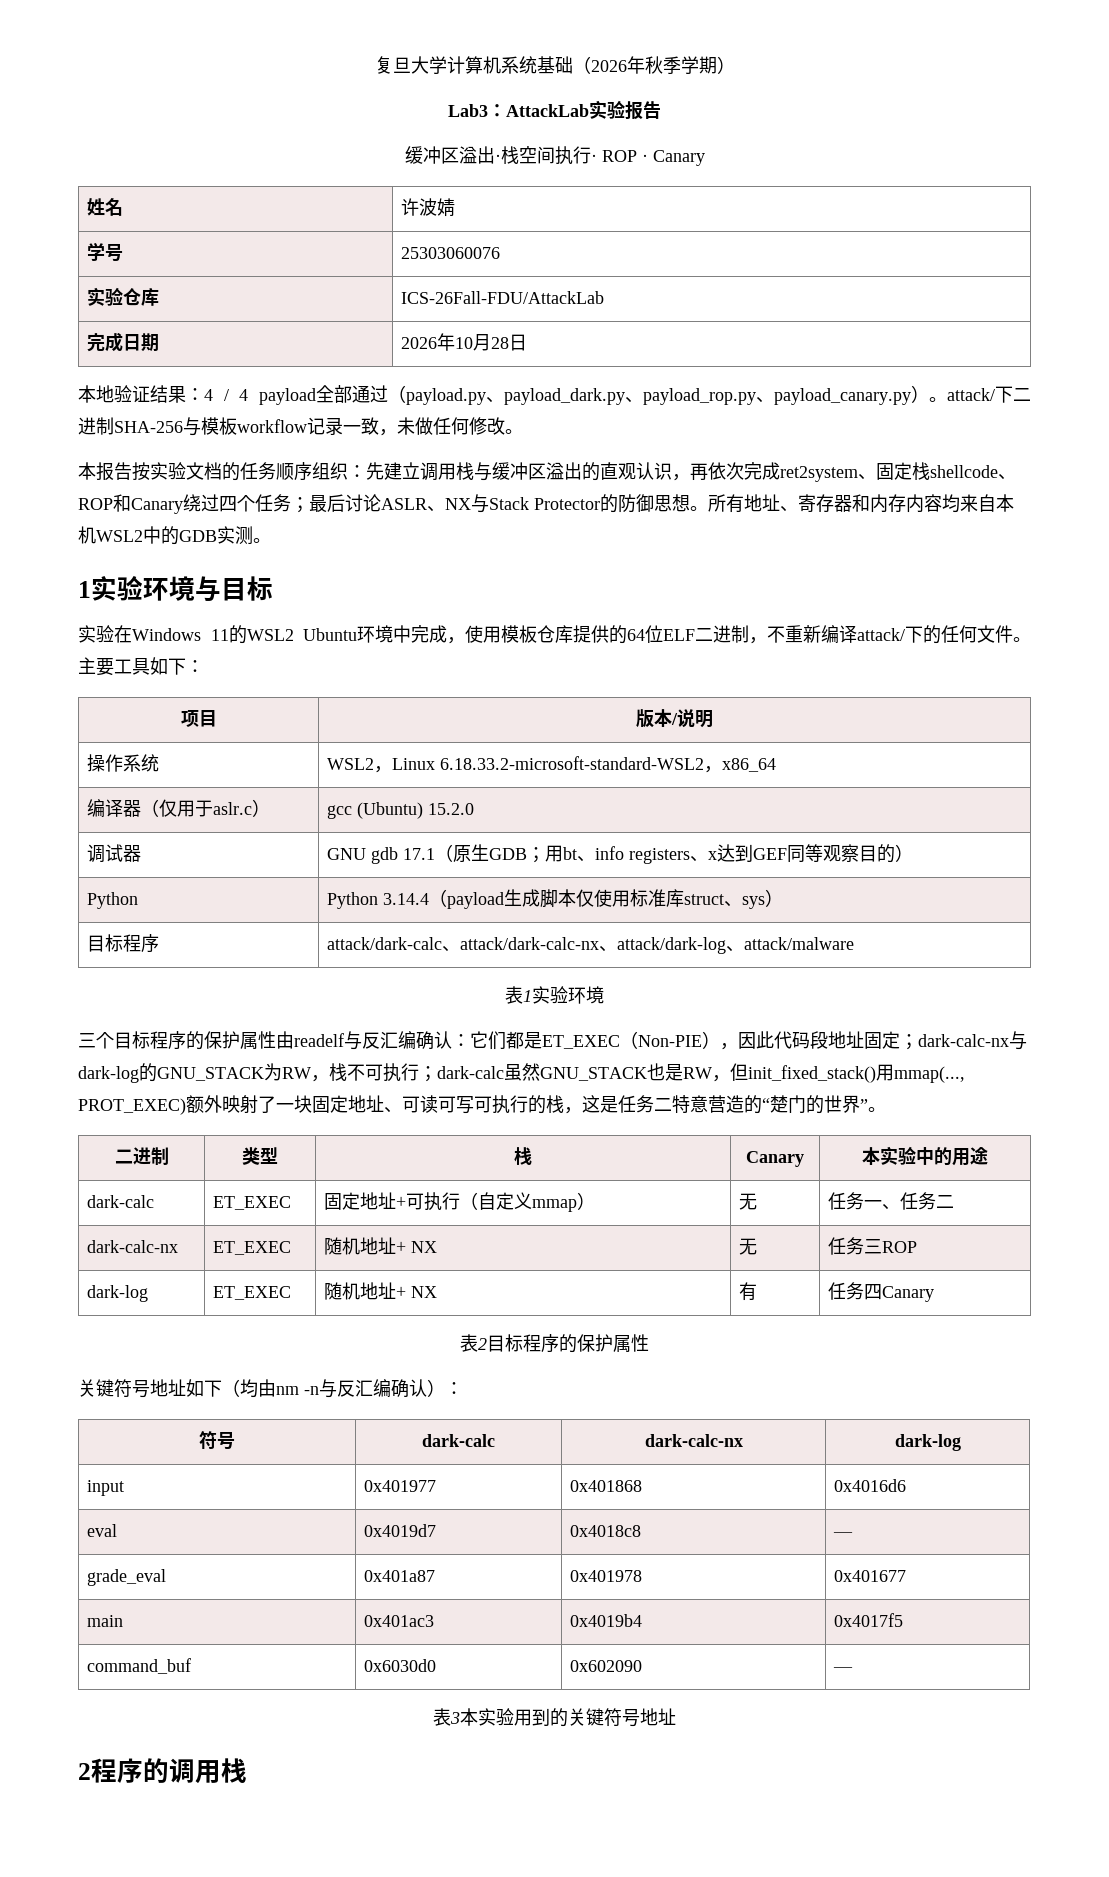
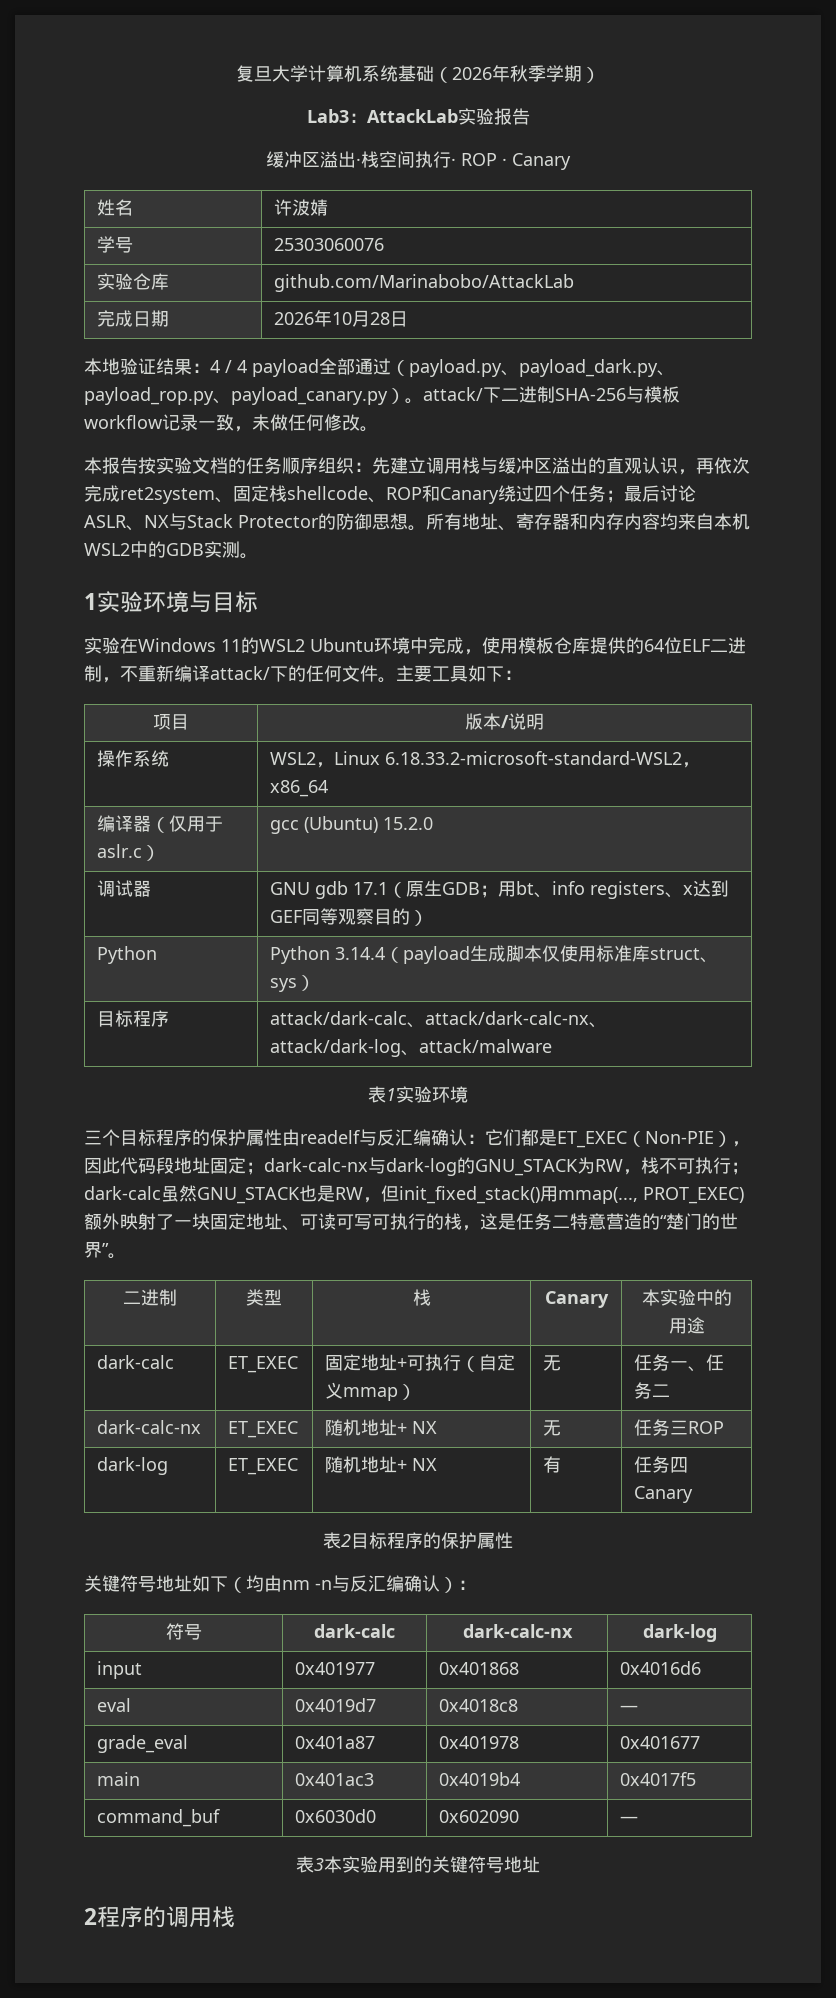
[400,291,604,304] ICS-26Fall-FDU/AttackLab -> [274,274,575,292] github.com/Marinabobo/AttackLab

